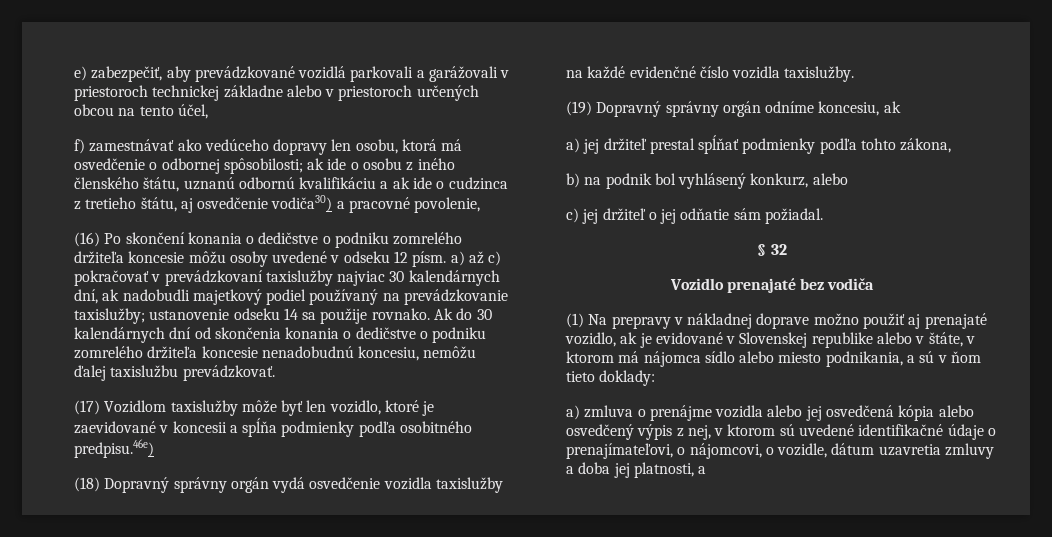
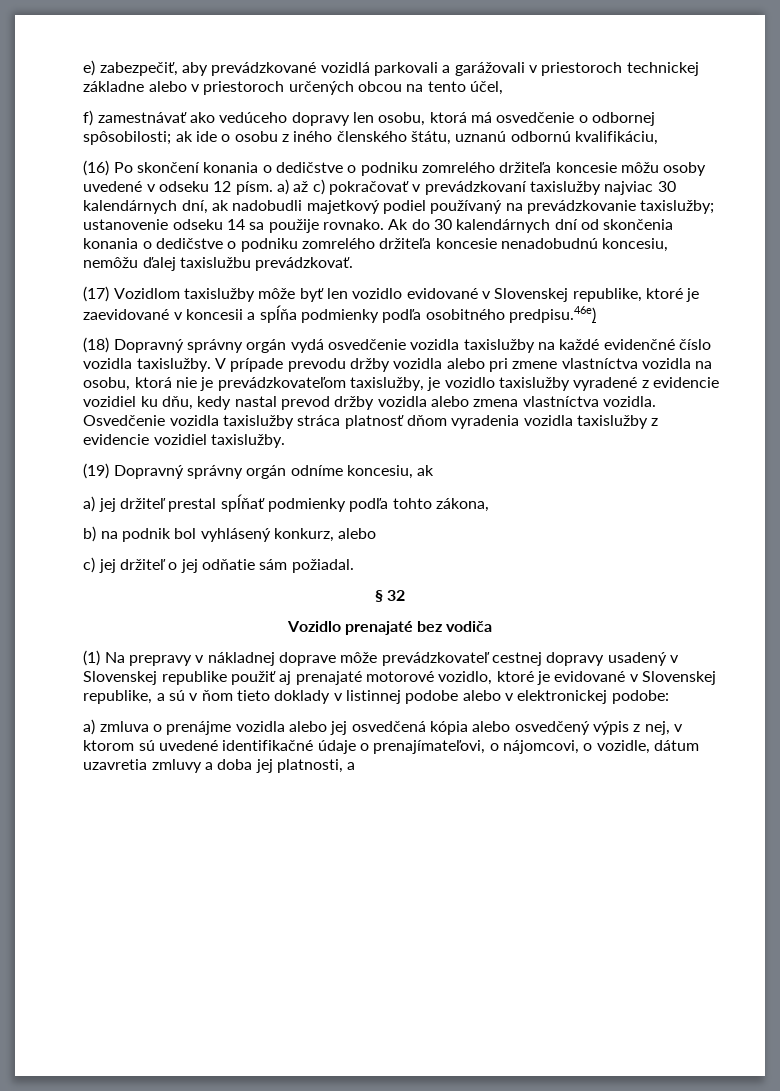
[299,177,508,190] [73,195,481,213] kvalifikáciu a ak ide o cudzinca z tretieho štátu, aj osvedčenie vodiča30) a pracovné povolenie, -> [575,131,659,145] kvalifikáciu,
[329,400,381,415] vozidlo, -> [352,288,642,302] vozidlo evidované v Slovenskej republike,
(855, 74) none -> [215,358,713,372] [83,377,720,391] [83,396,657,410] [83,415,659,429] [83,434,286,448] V prípade prevodu držby vozidla alebo pri zmene vlastníctva vozidla na osobu, ktorá nie je prevádzkovateľom taxislužby, je vozidlo taxislužby vyradené z evidencie vozidiel ku dňu, kedy nastal prevod držby vozidla alebo zmena vlastníctva vozidla. Osvedčenie vozidla taxislužby stráca platnosť dňom vyradenia vozidla taxislužby z evidencie vozidiel taxislužby.
[813,313,987,329] [564,332,976,348] [565,351,903,367] možno použiť aj prenajaté vozidlo, ak je evidované v Slovenskej republike alebo v štáte, v ktorom má nájomca sídlo alebo miesto podnikania, -> [340,652,680,666] [83,671,717,685] [83,690,153,704] môže prevádzkovateľ cestnej dopravy usadený v Slovenskej republike použiť aj prenajaté motorové vozidlo, ktoré je evidované v Slovenskej republike,
[599,370,656,386] doklady: -> [274,690,669,704] doklady v listinnej podobe alebo v elektronickej podobe:

